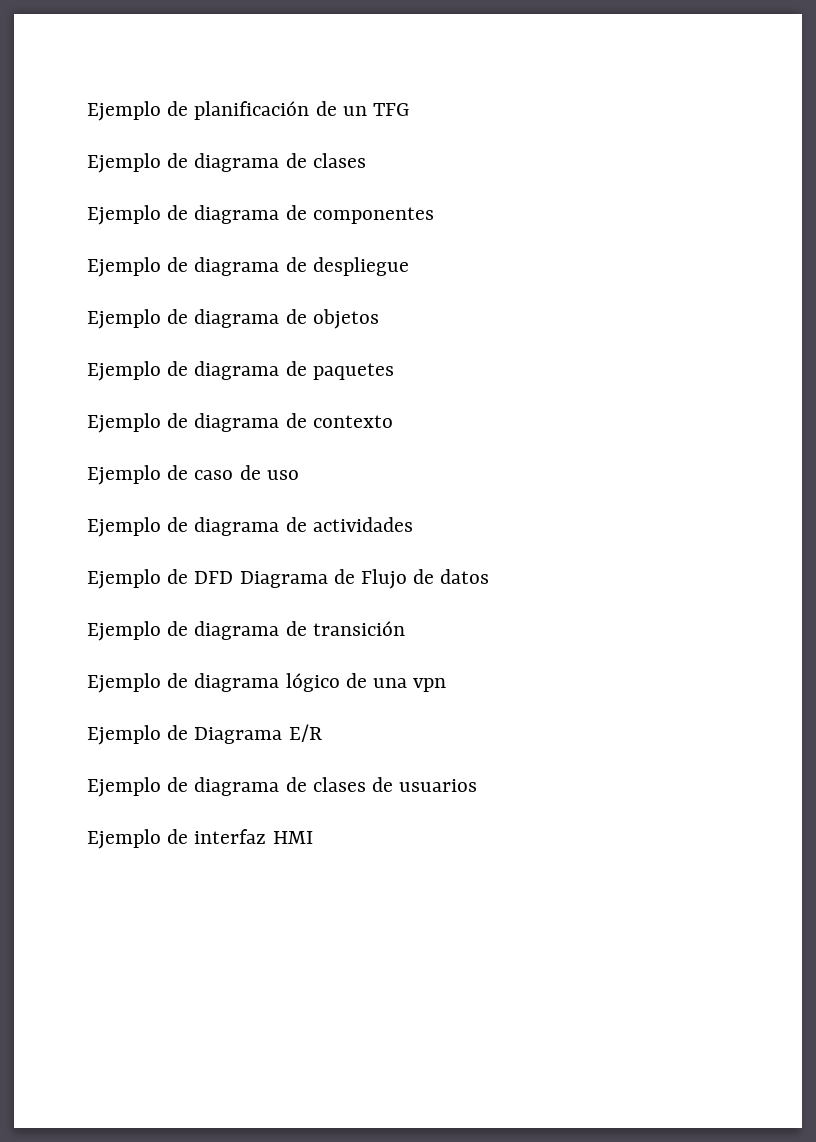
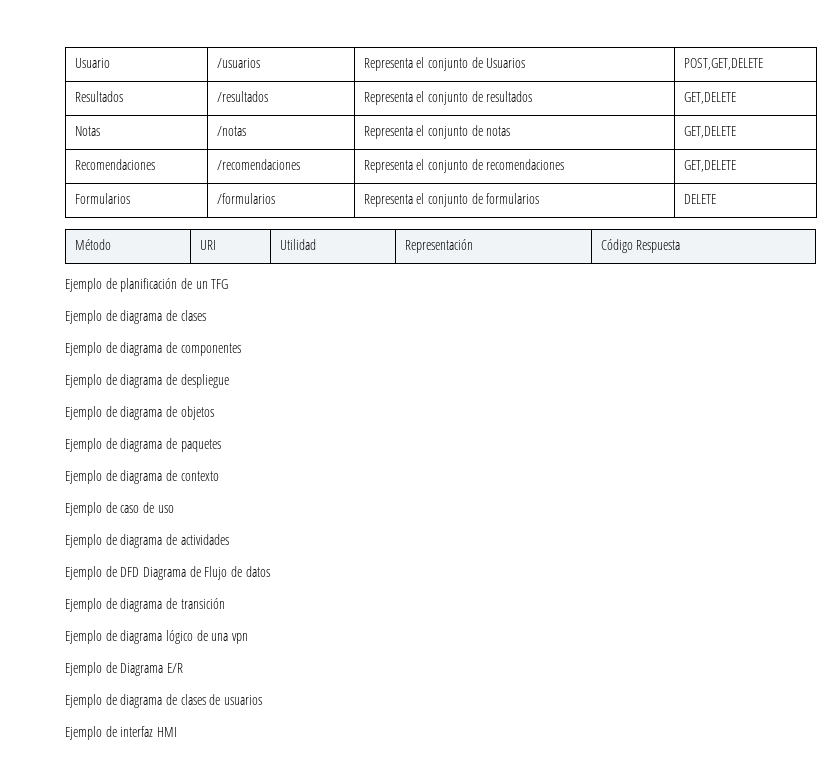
(87, 111) none -> [74,58,110,68] [216,58,260,68] [363,57,526,71] [683,58,763,70] [74,91,123,102] [216,91,268,102] [363,91,533,105] [683,92,736,104] [74,126,100,136] [216,126,246,136] [363,125,511,139] [683,126,736,138] [74,159,155,170] [216,159,300,170] [363,159,565,173] [683,160,736,172] [74,193,130,204] [216,193,275,204] [363,193,540,207] [683,194,716,204] [74,239,111,250] [199,240,216,250] [279,239,316,250] [404,239,473,253] [600,239,681,253] Usuario | /usuarios | Representa el conjunto de Usuarios | POST,GET,DELETE // Resultados | /resultados | Representa el conjunto de resultados | GET,DELETE // Notas | /notas | Representa el conjunto de notas | GET,DELETE // Recomendaciones | /recomendaciones | Representa el conjunto de recomendaciones | GET,DELETE // Formularios | /formularios | Representa el conjunto de formularios | DELETE // Método | URI | Utilidad | Representación | Código Respuesta //

